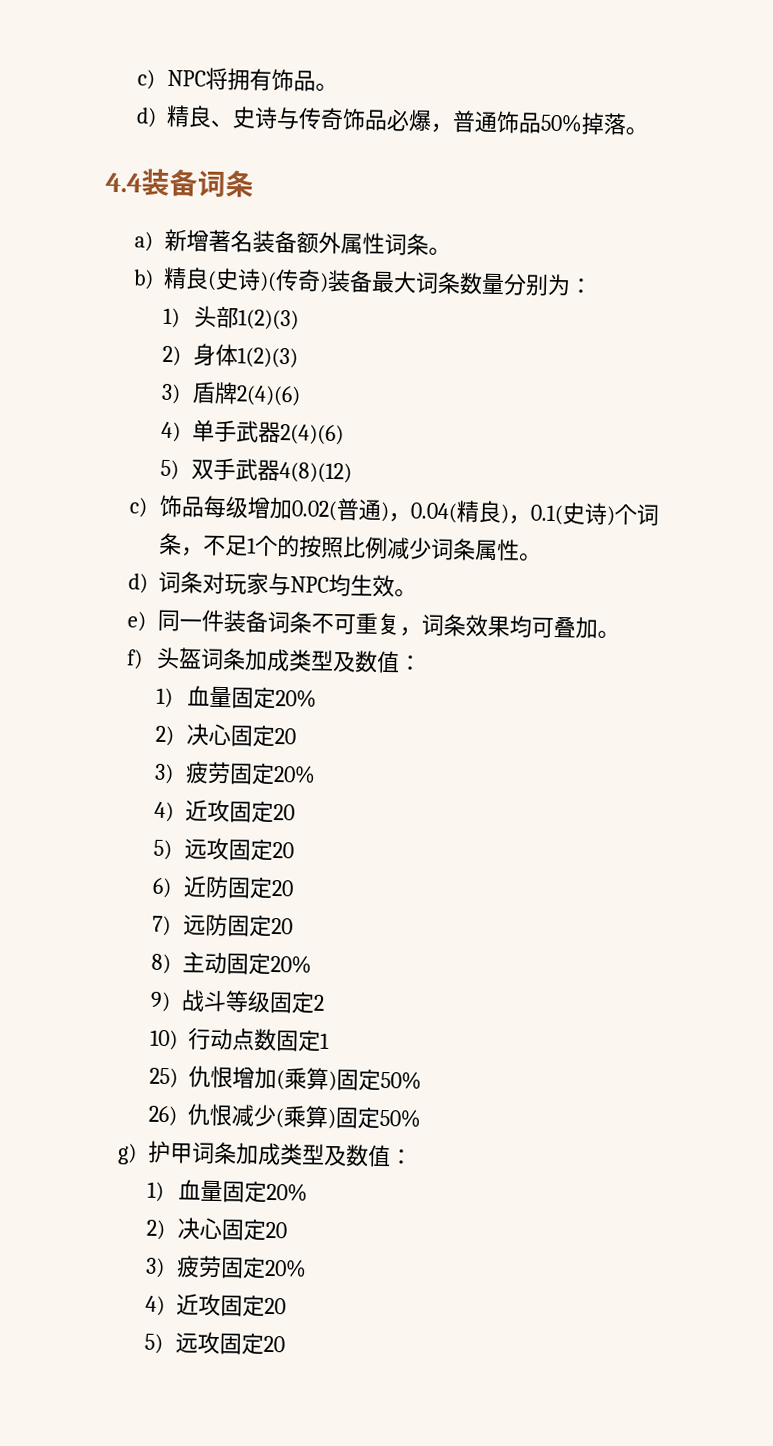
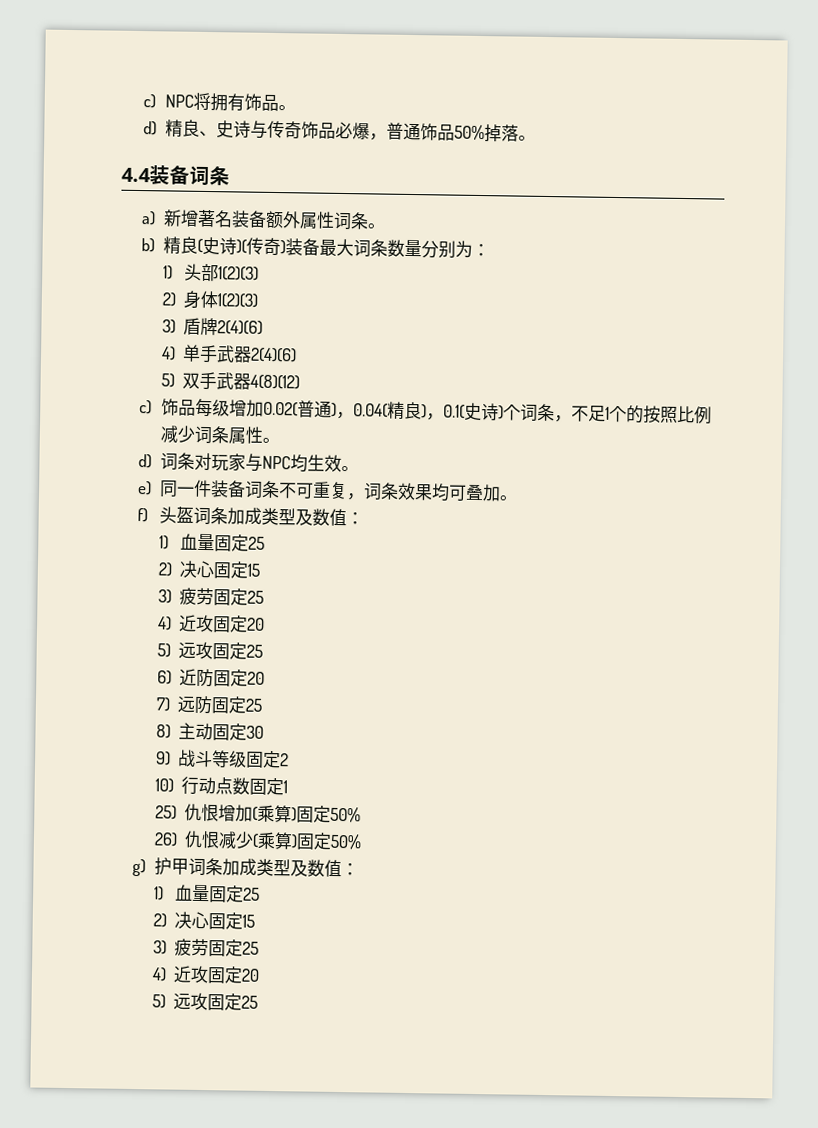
[274,688,317,708] [155,723,296,747] [154,761,316,785] [154,799,295,823] [153,837,294,861] 20% // 2)决心固定20 // 3)疲劳固定20% // 4)近攻固定20 // 5)远攻固定20 -> [248,536,266,550] [157,560,261,579] [157,587,265,606] [157,614,266,633] [156,641,264,660] 25 // 2)决心固定15 // 3)疲劳固定25 // 4)近攻固定20 // 5)远攻固定25
[270,917,293,935] 20 -> [245,698,264,712] 25
[269,954,312,974] 20% -> [246,725,265,739] 30
[265,1182,308,1202] [146,1217,287,1241] [145,1255,307,1279] [145,1293,286,1317] [144,1331,285,1355] 20% // 2)决心固定20 // 3)疲劳固定20% // 4)近攻固定20 // 5)远攻固定20 -> [243,887,261,901] [152,911,256,930] [152,938,260,957] [151,965,261,984] [151,992,259,1011] 25 // 2)决心固定15 // 3)疲劳固定25 // 4)近攻固定20 // 5)远攻固定25

